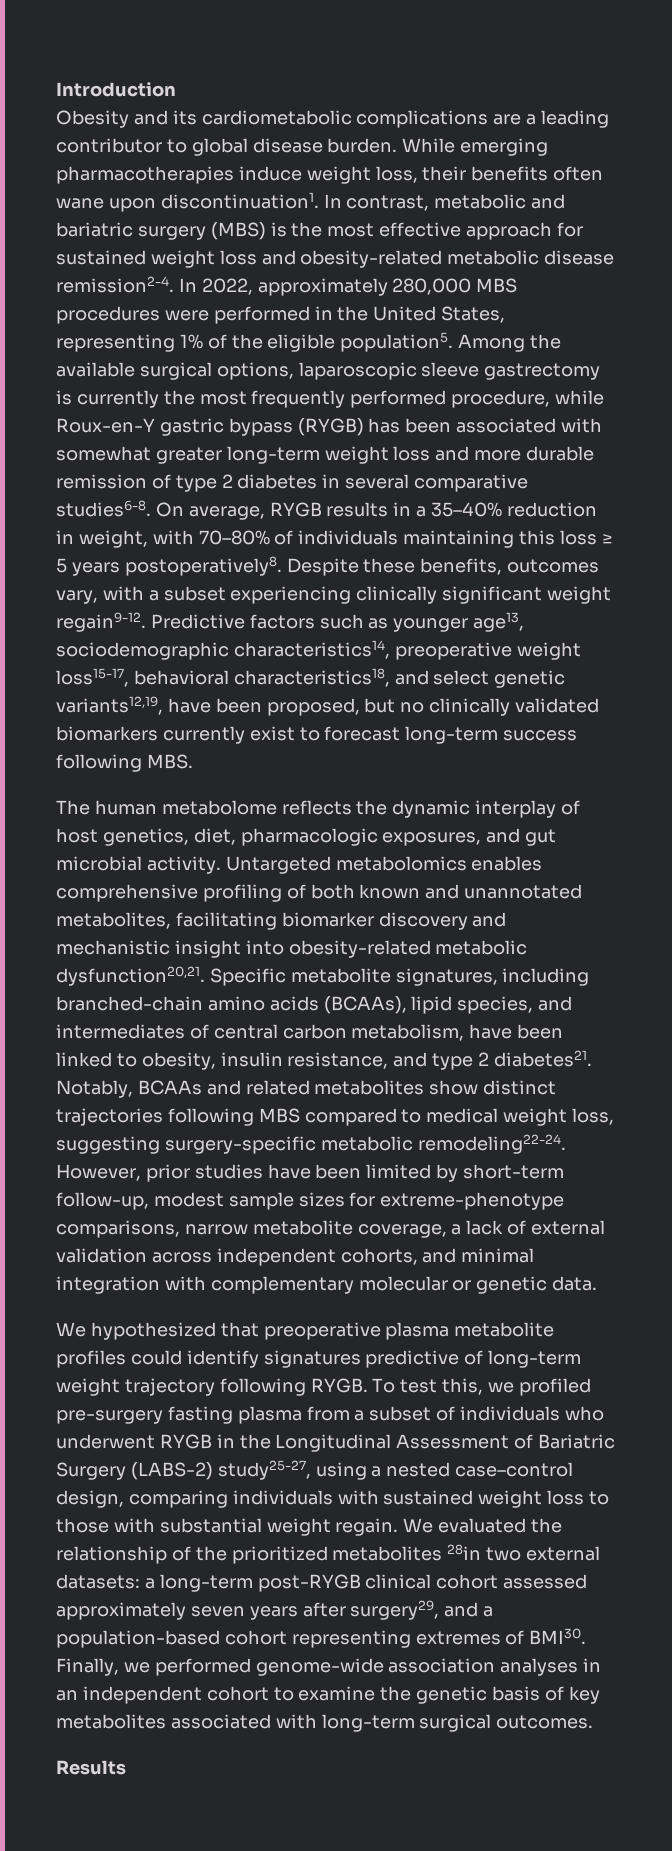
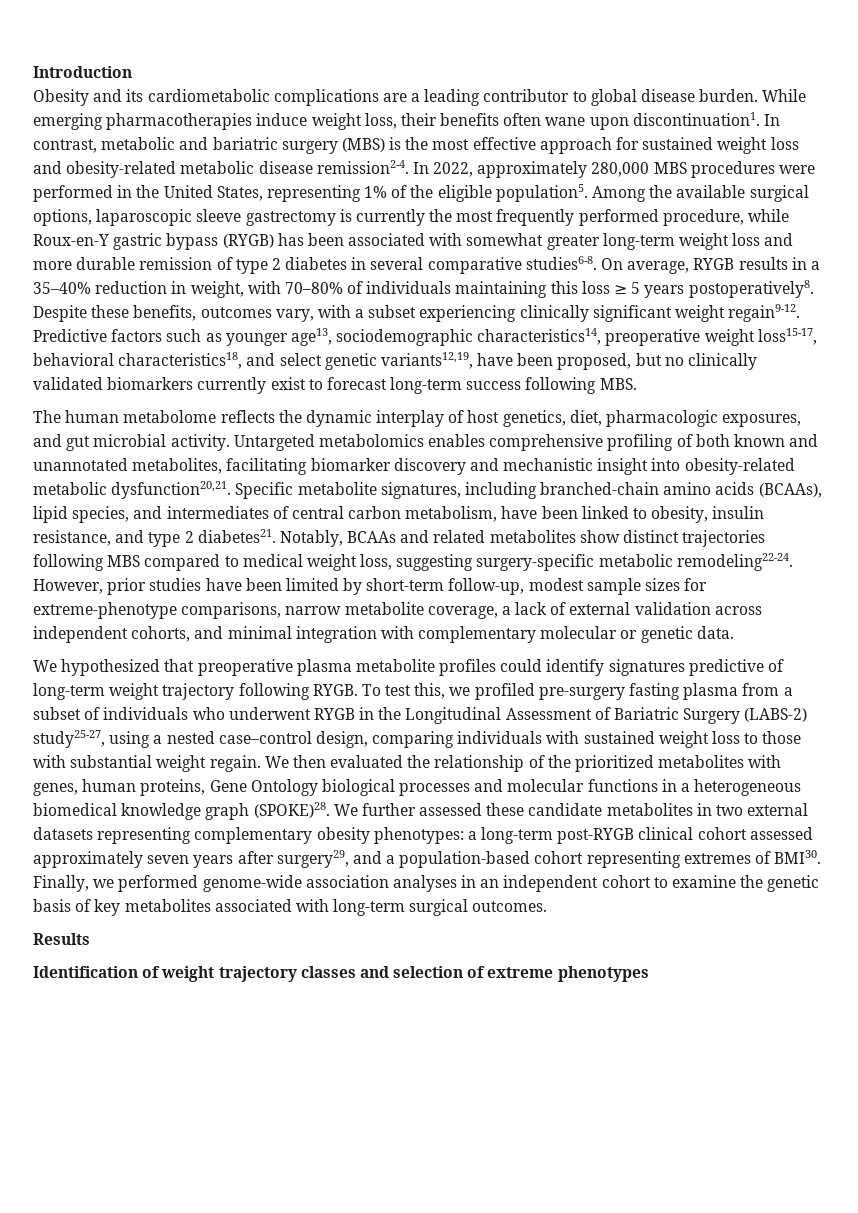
(434, 1525) none -> [292,755,326,768] then
[447,1544,601,1561] [56,1574,140,1589] 28in two external datasets: -> [748,755,782,768] [33,779,802,796] [33,802,809,820] [33,827,464,844] with genes, human proteins, Gene Ontology biological processes and molecular functions in a heterogeneous biomedical knowledge graph (SPOKE)28. We further assessed these candidate metabolites in two external datasets representing complementary obesity phenotypes:
(126, 1767) none -> [33,966,649,982] // Identification of weight trajectory classes and selection of extreme phenotypes

